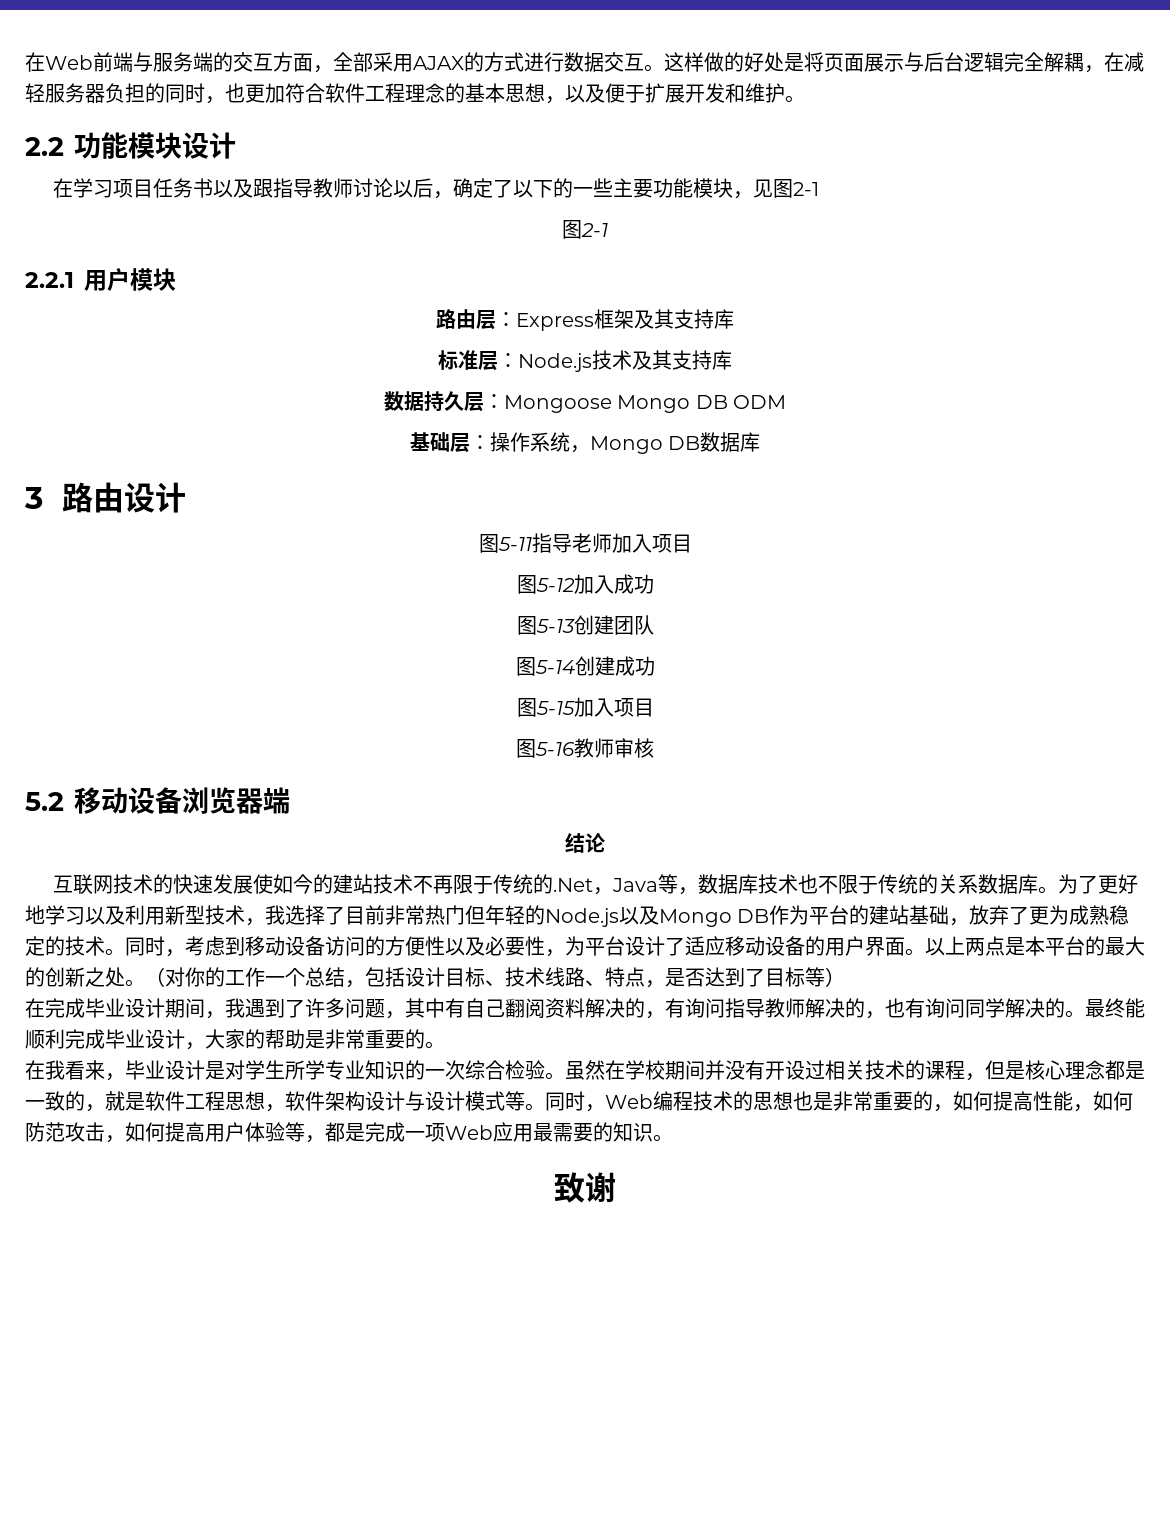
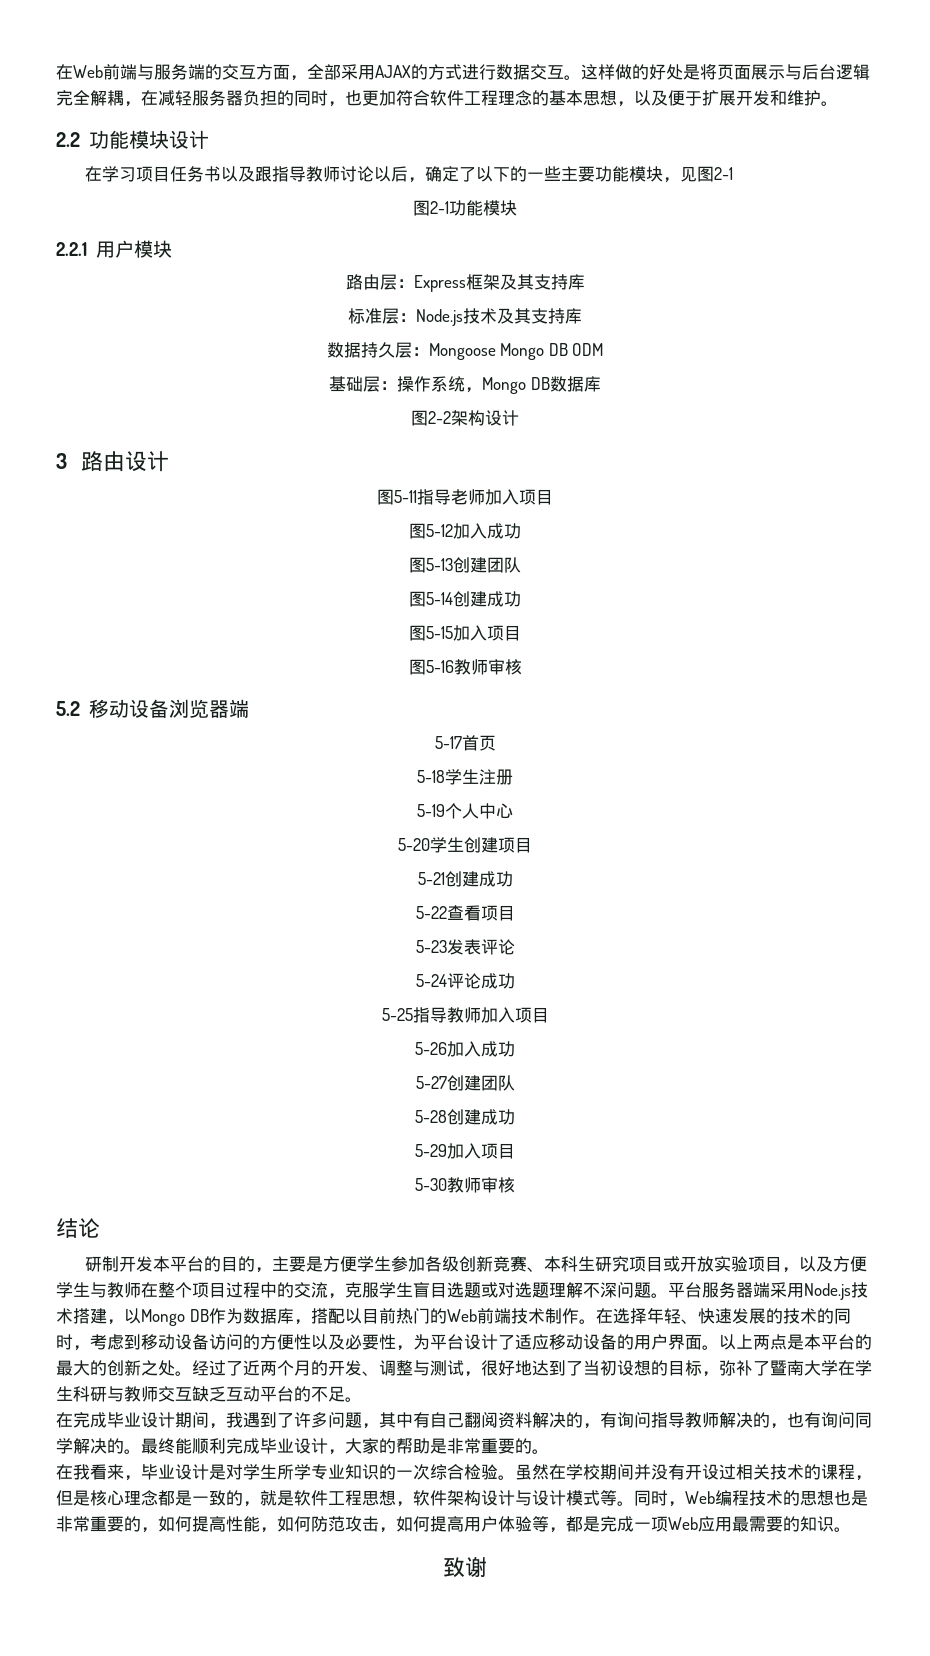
(608, 230) none -> [448,200,517,216] 功能模块
(761, 442) none -> [411,410,519,426] // 图2-2架构设计
[565,833,605,853] [53,874,1139,895] [25,905,1130,927] [25,936,125,956] 结论 // 互联网技术的快速发展使如今的建站技术不再限于传统的.Net，Java等，数据库技术也不限于传统的关系数据库。为了更好地学习以及利用新型技术，我选择了目前非常热门但年轻的Node.js以及Mongo DB作为平台的建站基础，放弃了更为成熟稳定的技术。 -> [434,735,496,751] [417,769,513,785] [417,803,513,819] [398,837,532,853] [417,871,513,887] [415,905,515,921] [415,939,515,955] [415,973,515,989] [381,1007,549,1023] [415,1041,515,1057] [415,1075,515,1091] [415,1109,515,1125] [415,1143,515,1159] [415,1177,515,1193] [56,1218,100,1238] [85,1256,868,1273] [56,1282,868,1300] [56,1307,834,1326] 5-17首页 // 5-18学生注册 // 5-19个人中心 // 5-20学生创建项目 // 5-21创建成功 // 5-22查看项目 // 5-23发表评论 // 5-24评论成功 // 5-25指导教师加入项目 // 5-26加入成功 // 5-27创建团队 // 5-28创建成功 // 5-29加入项目 // 5-30教师审核 // 结论 // 研制开发本平台的目的，主要是方便学生参加各级创新竞赛、本科生研究项目或开放实验项目，以及方便学生与教师在整个项目过程中的交流，克服学生盲目选题或对选题理解不深问题。平台服务器端采用Node.js技术搭建，以Mongo DB作为数据库，搭配以目前热门的Web前端技术制作。在选择年轻、快速发展的技术的
[145,967,845,988] （对你的工作一个总结，包括设计目标、技术线路、特点，是否达到了目标等） -> [192,1360,872,1377] [56,1386,362,1402] 经过了近两个月的开发、调整与测试，很好地达到了当初设想的目标，弥补了暨南大学在学生科研与教师交互缺乏互动平台的不足。

